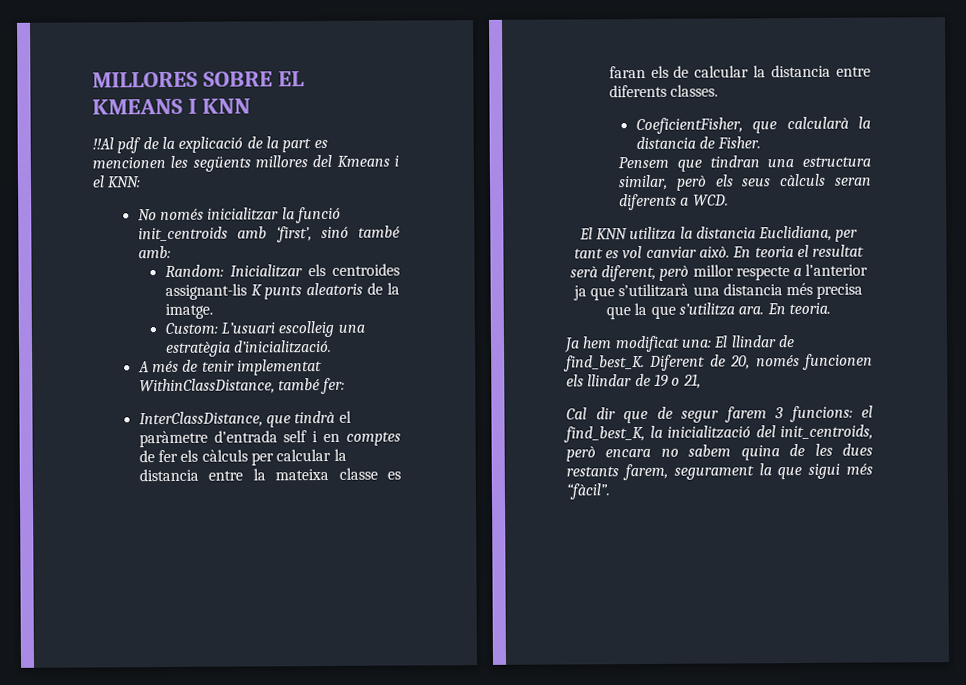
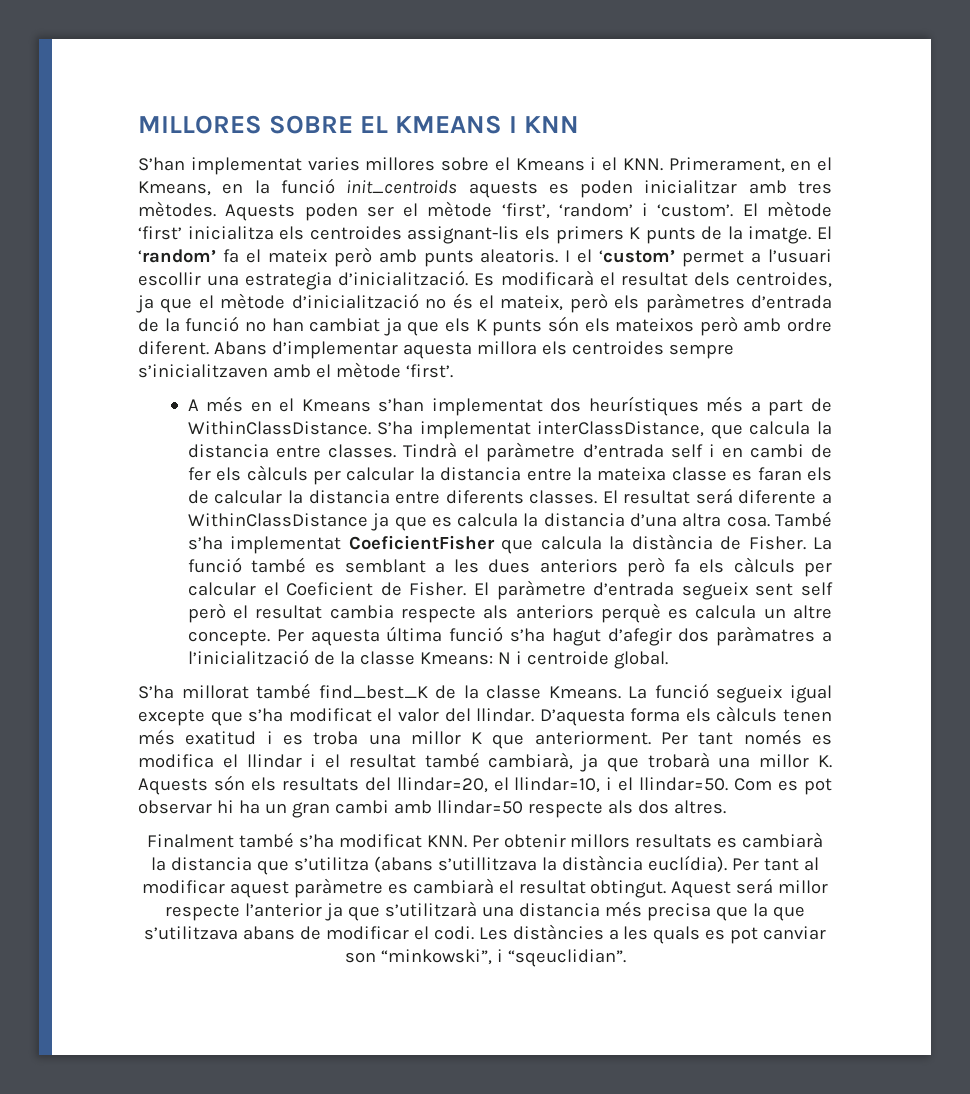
[92,136,328,154] [92,154,399,172] [92,175,142,188] [137,206,341,224] [137,225,401,243] [137,245,171,259] [164,264,303,278] !!Al pdf de la explicació de la part es mencionen les següents millores del Kmeans i el KNN: // No només inicialitzar la funció init_centroids amb ‘first’, sinó també amb: // Random: Inicialitzar -> [138,157,832,175] [138,178,832,198] [138,201,832,221] [138,226,274,240] S’han implementat varies millores sobre el Kmeans i el KNN. Primerament, en el Kmeans, en la funció init_centroids aquests es poden inicialitzar amb tres mètodes. Aquests poden ser el mètode ‘first’, ‘random’ i ‘custom’. El mètode ‘first’ inicialitza
[250,282,364,300] K punts aleatoris -> [524,226,696,244] els primers K punts
[164,320,365,338] [164,339,333,357] [137,359,322,376] [138,377,346,395] [138,410,336,428] // Custom: L’usuari escolleig una estratègia d’inicialització. // A més de tenir implementat WithinClassDistance, també fer: // InterClassDistance, que tindrà -> [817,226,832,239] [138,247,832,267] [138,270,832,290] [136,293,833,313] [138,316,832,336] [138,341,734,359] [138,362,453,378] [187,396,832,416] [187,421,832,439] [187,442,458,458] El ‘random’ fa el mateix però amb punts aleatoris. I el ‘custom’ permet a l’usuari escollir una estrategia d’inicialització. Es modificarà el resultat dels centroides, ja que el mètode d’inicialització no és el mateix, però els paràmetres d’entrada de la funció no han cambiat ja que els K punts són els mateixos però amb ordre diferent. Abans d’implementar aquesta millora els centroides sempre s’inicialitzaven amb el mètode ‘first’. // A més en el Kmeans s’han implementat dos heurístiques més a part de WithinClassDistance. S’ha implementat interClassDistance, que calcula la distancia entre classes. Tindrà
[346,431,402,446] comptes -> [749,444,804,458] cambi
[635,116,871,135] [635,136,762,150] [618,155,871,172] [618,173,872,191] [619,193,729,211] [578,225,859,242] [573,244,865,259] [569,264,690,282] // CoeficientFisher, que calcularà la distancia de Fisher. // Pensem que tindran una estructura similar, però els seus càlculs seran diferents a WCD. // El KNN utilitza la distancia Euclidiana, per tant es vol canviar això. En teoria el resultat serà diferent, però -> [602,488,833,504] [187,511,832,531] [187,534,832,554] [187,557,832,577] [187,580,833,600] [187,603,832,623] [187,626,832,646] [187,649,668,669] [138,683,832,703] [138,706,832,726] [138,729,832,749] [138,752,832,772] [138,775,832,795] [138,800,726,818] [146,832,824,848] [151,855,819,875] [141,878,774,898] El resultat será diferente a WithinClassDistance ja que es calcula la distancia d’una altra cosa. També s’ha implementat CoeficientFisher que calcula la distància de Fisher. La funció també es semblant a les dues anteriors però fa els càlculs per calcular el Coeficient de Fisher. El paràmetre d’entrada segueix sent self però el resultat cambia respecte als anteriors perquè es calcula un altre concepte. Per aquesta última funció s’ha hagut d’afegir dos paràmatres a l’inicialització de la classe Kmeans: N i centroide global. // S’ha millorat també find_best_K de la classe Kmeans. La funció segueix igual excepte que s’ha modificat el valor del llindar. D’aquesta forma els càlculs tenen més exatitud i es troba una millor K que anteriorment. Per tant només es modifica el llindar i el resultat també cambiarà, ja que trobarà una millor K. Aquests són els resultats del llindar=20, el llindar=10, i el llindar=50. Com es pot observar hi ha un gran cambi amb llindar=50 respecte als dos altres. // Finalment també s’ha modificat KNN. Per obtenir millors resultats es cambiarà la distancia que s’utilitza (abans s’utillitzava la distància euclídia). Per tant al modificar aquest paràmetre es cambiarà el resultat obtingut. Aquest será
[793,267,803,277] a -> (241, 912) none
[679,302,831,316] [563,335,795,353] [563,353,873,372] [566,373,701,389] [566,405,873,424] [563,424,873,443] [566,443,873,462] [566,463,873,481] [566,483,610,500] s’utilitza ara. En teoria. // Ja hem modificat una: El llindar de find_best_K. Diferent de 20, només funcionen els llindar de 19 o 21, // Cal dir que de segur farem 3 funcions: el find_best_K, la inicialització del init_centroids, però encara no sabem quina de les dues restants farem, segurament la que sigui més “fàcil”. -> [143,924,827,944] [344,949,626,967] s’utilitzava abans de modificar el codi. Les distàncies a les quals es pot canviar son “minkowski”, i “sqeuclidian”.

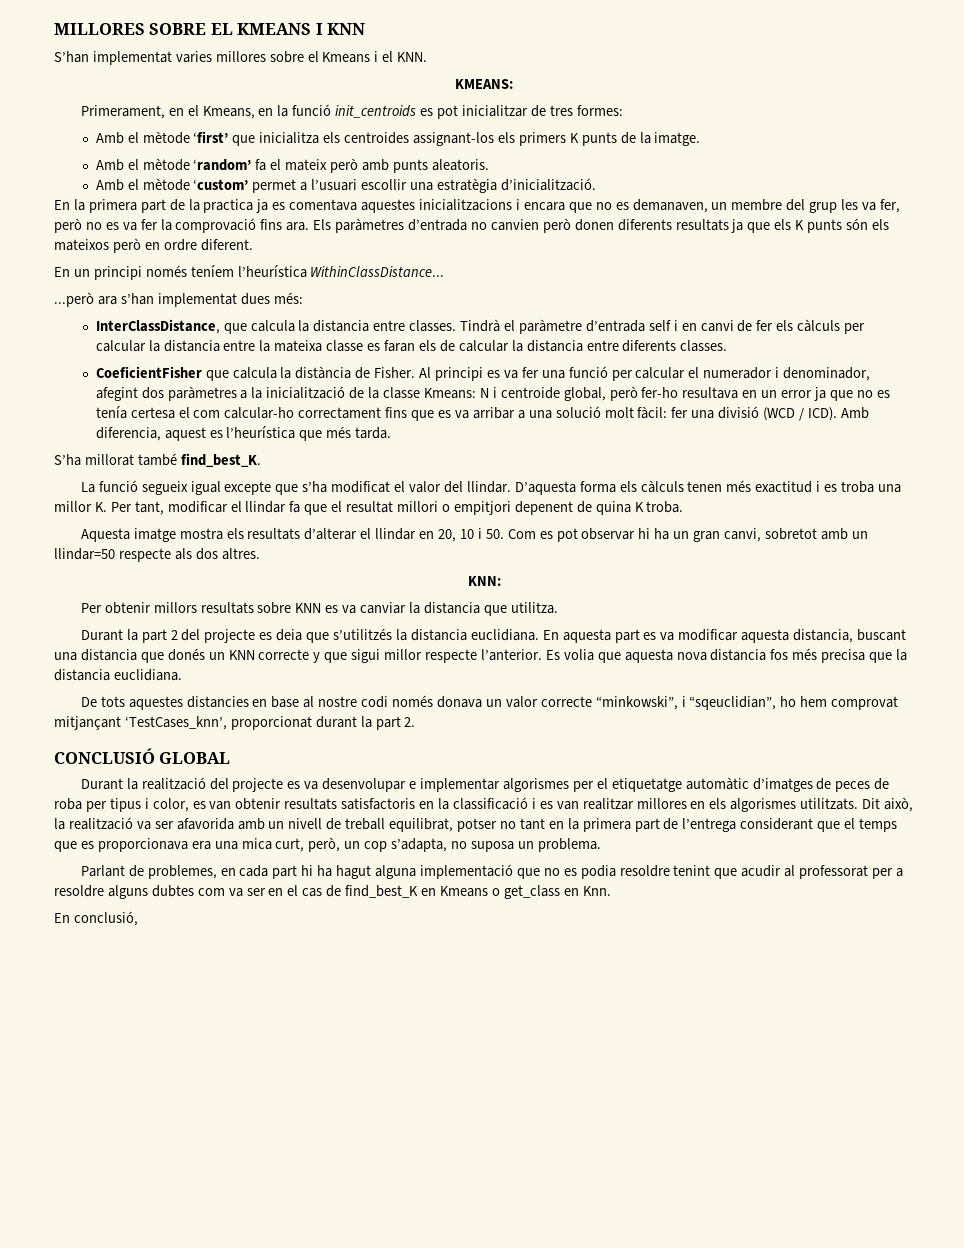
(663, 164) none -> [455,79,513,89] // KMEANS: //
[468,180,832,198] [138,201,832,221] [138,226,182,240] aquests es poden inicialitzar amb tres mètodes. Aquests poden ser el mètode ‘first’, ‘random’ i ‘custom’. El mètode ‘first’ -> [420,105,623,119] [95,131,256,146] es pot inicialitzar de tres formes: // Amb el mètode ‘first’ que
[407,226,520,244] assignant-lis -> [413,132,495,146] assignant-los
[817,226,832,239] El -> [95,158,190,171] // Amb el mètode
[565,249,593,263] I el -> [95,178,190,191] // Amb el mètode
[245,272,333,290] estrategia -> [436,178,497,193] estratègia
[474,270,832,288] [136,293,833,313] [138,316,381,332] Es modificarà el resultat dels centroides, ja que el mètode d’inicialització no és el mateix, però els paràmetres d’entrada de la funció no han cambiat -> [54,199,900,213] [54,218,729,233] // En la primera part de la practica ja es comentava aquestes inicialitzacions i encara que no es demanaven, un membre del grup les va fer, però no es va fer la comprovació fins ara. Els paràmetres d’entrada no canvien però donen diferents resultats
[743,318,782,332] amb -> [144,242,160,250] en
[213,341,734,359] [138,362,453,378] [187,396,832,416] [187,421,705,439] Abans d’implementar aquesta millora els centroides sempre s’inicialitzaven amb el mètode ‘first’. // A més en el Kmeans s’han implementat dos heurístiques més a part de WithinClassDistance. S’ha implementat interClassDistance, -> [54,265,445,280] [54,292,303,307] [95,319,220,334] // En un principi només teníem l’heurística WithinClassDistance... // ...però ara s’han implementat dues més: // InterClassDistance,
[749,444,804,458] cambi -> [700,320,734,332] canvi
[602,488,833,504] [187,511,832,531] [187,536,342,554] El resultat será diferente a WithinClassDistance ja que es calcula la distancia d’una altra cosa. També s’ha implementat -> (728, 346) //
[812,537,832,550] [187,557,832,577] [187,580,833,600] [187,603,832,623] [187,626,832,646] [187,649,309,665] La funció també es semblant a les dues anteriors però fa els càlculs per calcular el Coeficient de Fisher. El paràmetre d’entrada segueix sent self però el resultat cambia respecte als anteriors perquè es calcula un altre concepte. Per aquesta última funció s’ha hagut d’afegir dos paràmatres a l’inicialització -> [419,366,871,381] [95,386,346,401] Al principi es va fer una funció per calcular el numerador i denominador, afegint dos paràmetres a la inicialització
[613,651,668,669] [138,683,621,699] global. // S’ha millorat també find_best_K de la classe Kmeans. -> [563,386,890,401] [95,406,869,421] [95,426,392,441] [54,453,261,467] global, però fer-ho resultava en un error ja que no es tenía certesa el com calcular-ho correctament fins que es va arribar a una solució molt fàcil: fer una divisió (WCD / ICD). Amb diferencia, aquest es l’heurística que més tarda. // S’ha millorat també find_best_K. //
[185,731,257,745] exatitud -> [755,481,813,493] exactitud
[471,729,832,749] [138,752,832,772] [138,775,729,795] K que anteriorment. Per tant només es modifica el llindar i el resultat també cambiarà, ja que trobarà una millor K. Aquests són els resultats del llindar=20, el llindar=10, i el llindar=50. -> [94,501,684,515] [80,528,504,542] K. Per tant, modificar el llindar fa que el resultat millori o empitjori depenent de quina K troba. // Aquesta imatge mostra els resultats d’alterar el llindar en 20, 10 i 50.
[334,800,432,814] cambi amb -> [724,528,868,542] canvi, sobretot amb un
[146,832,824,848] [151,855,819,875] [141,878,829,898] [165,901,805,921] [143,924,827,944] [344,949,626,967] Finalment també s’ha modificat KNN. Per obtenir millors resultats es cambiarà la distancia que s’utilitza (abans s’utillitzava la distància euclídia). Per tant al modificar aquest paràmetre es cambiarà el resultat obtingut. Aquest será millor respecte l’anterior ja que s’utilitzarà una distancia més precisa que la que s’utilitzava abans de modificar el codi. Les distàncies a les quals es pot canviar son “minkowski”, i “sqeuclidian”. -> [467,576,501,586] [80,602,558,616] [80,628,907,643] [54,648,908,663] [54,669,182,681] [80,695,899,710] [54,716,416,730] [54,748,231,764] [80,777,890,792] [54,797,914,812] [54,817,898,832] [54,837,601,852] [80,864,903,879] [54,885,611,899] [54,911,138,926] KNN: // Per obtenir millors resultats sobre KNN es va canviar la distancia que utilitza. // Durant la part 2 del projecte es deia que s’utilitzés la distancia euclidiana. En aquesta part es va modificar aquesta distancia, buscant una distancia que donés un KNN correcte y que sigui millor respecte l’anterior. Es volia que aquesta nova distancia fos més precisa que la distancia euclidiana. // De tots aquestes distancies en base al nostre codi només donava un valor correcte “minkowski”, i “sqeuclidian”, ho hem comprovat mitjançant ‘TestCases_knn’, proporcionat durant la part 2. // CONCLUSIÓ GLOBAL // Durant la realització del projecte es va desenvolupar e implementar algorismes per el etiquetatge automàtic d’imatges de peces de roba per tipus i color, es van obtenir resultats satisfactoris en la classificació i es van realitzar millores en els algorismes utilitzats. Dit això, la realització va ser afavorida amb un nivell de treball equilibrat, potser no tant en la primera part de l’entrega considerant que el temps que es proporcionava era una mica curt, però, un cop s’adapta, no suposa un problema. // Parlant de problemes, en cada part hi ha hagut alguna implementació que no es podia resoldre tenint que acudir al professorat per a resoldre alguns dubtes com va ser en el cas de find_best_K en Kmeans o get_class en Knn. // En conclusió,

